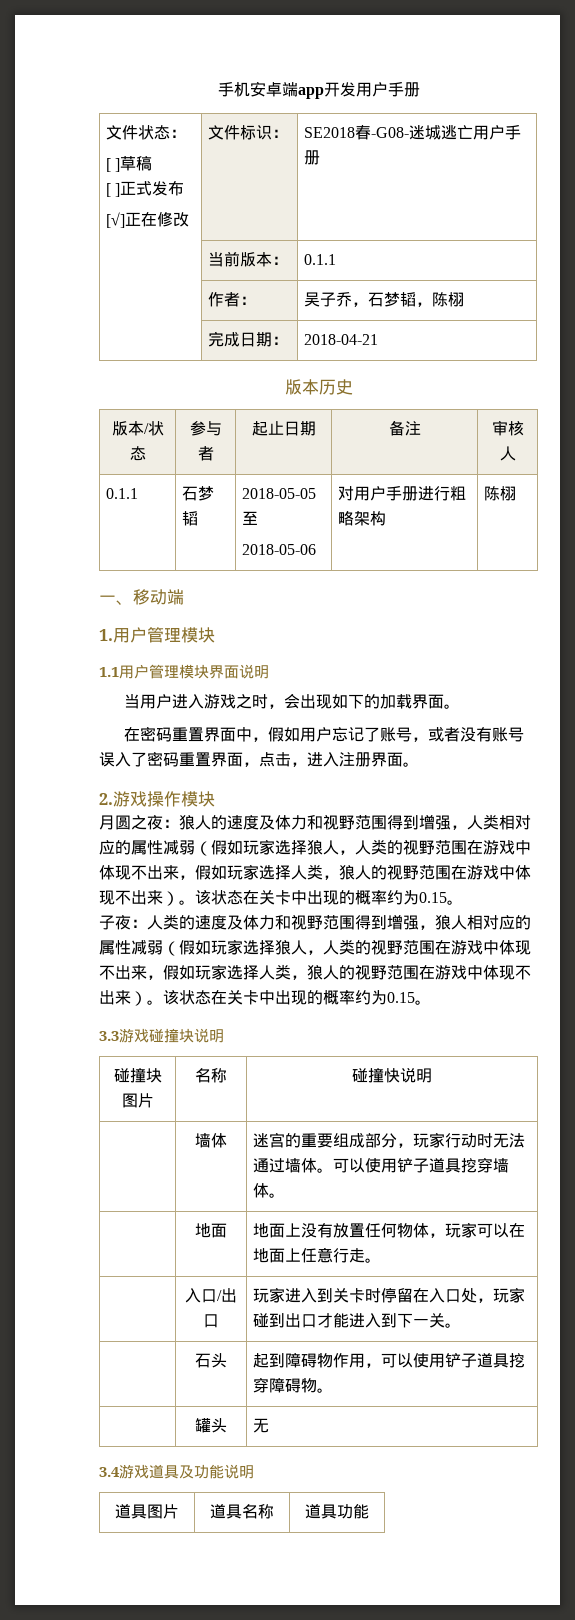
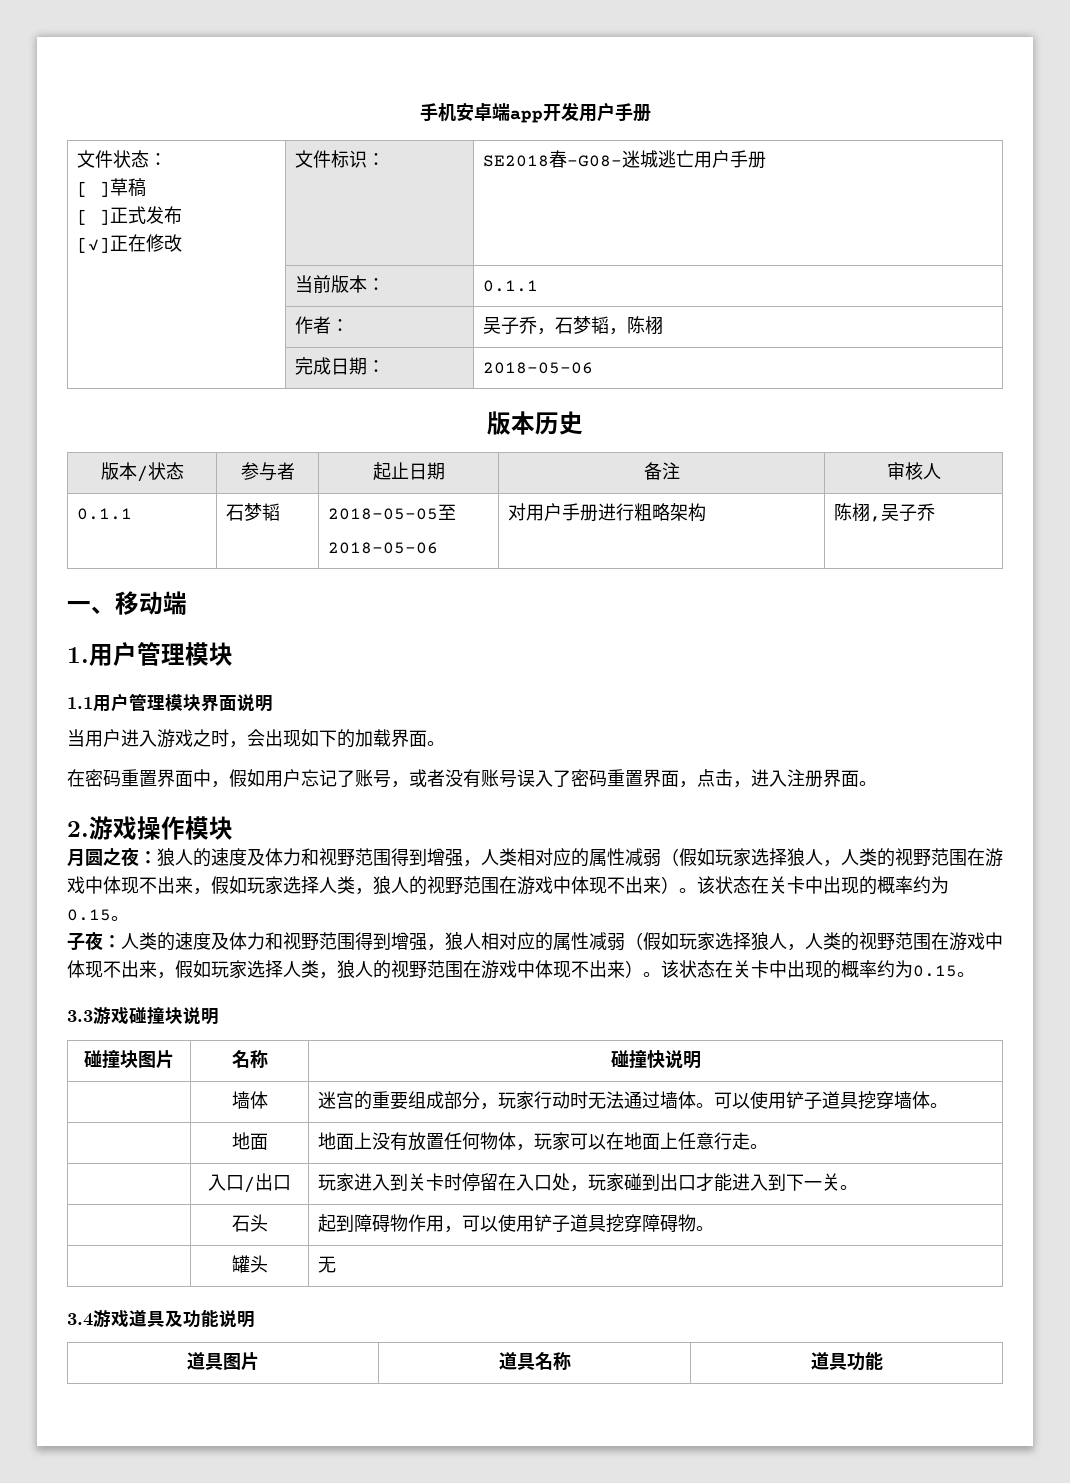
[303,334,378,345] 2018-04-21 -> [483,362,594,374] 2018-05-06
(516, 493) none -> [870,503,936,522] ,吴子乔

